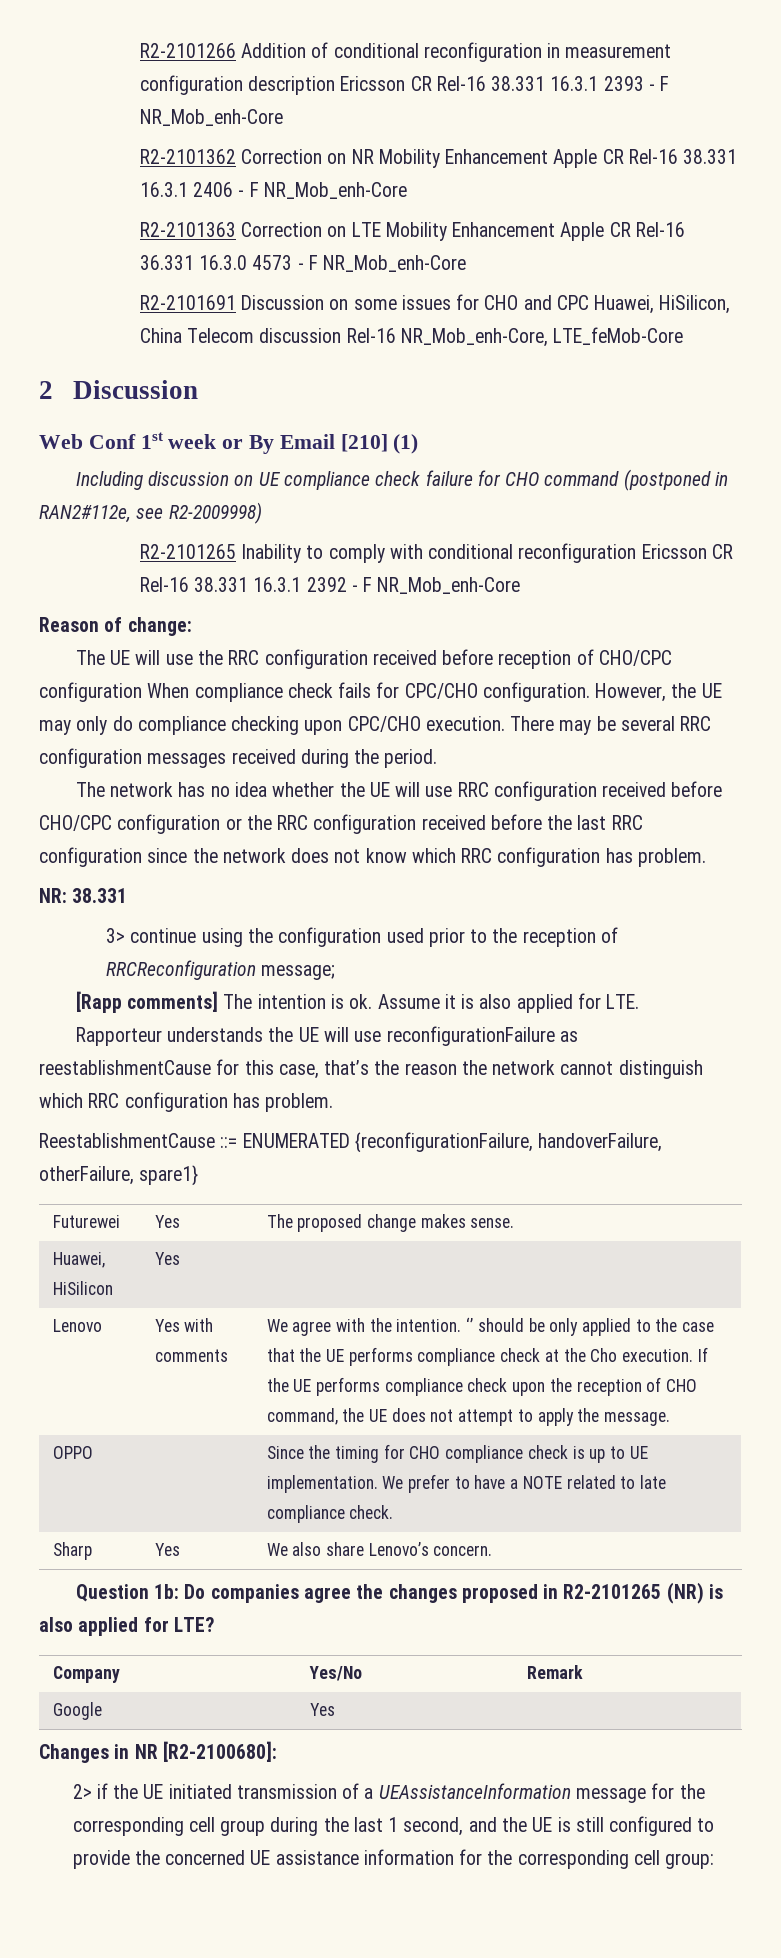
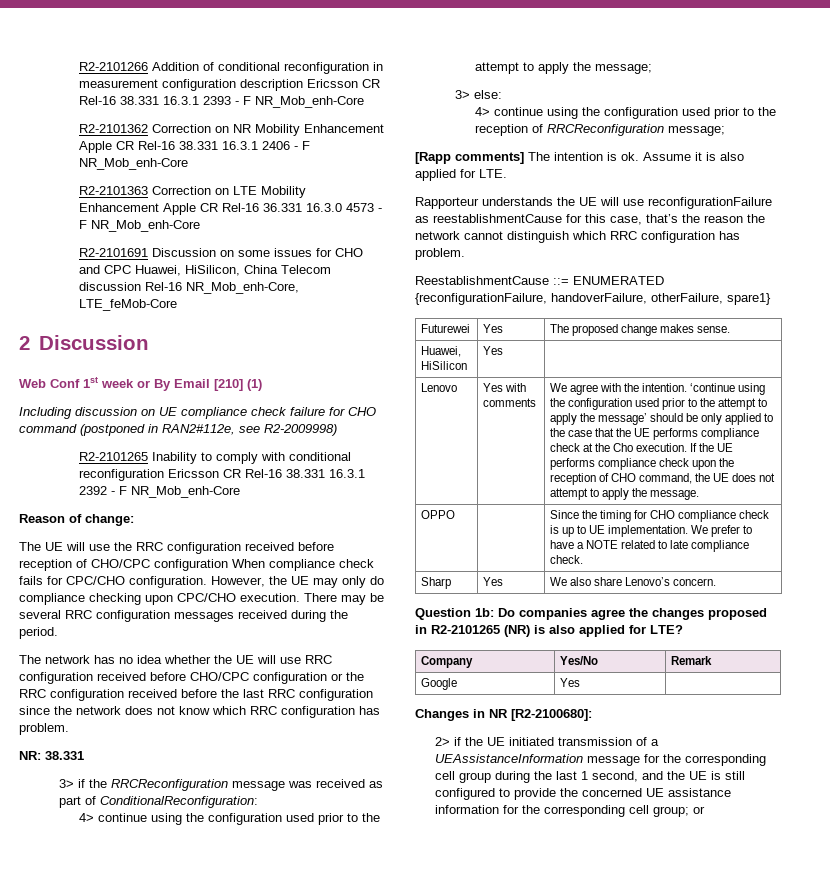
(126, 935) none -> [78,779,384,791] [59,796,259,808] [79,813,381,825] [475,62,653,74] [455,90,503,99] [475,107,491,116] if the RRCReconfiguration message was received as part of ConditionalReconfiguration: // 4> continue using the configuration used prior to the attempt to apply the message; // 3> else: // 4>
[466,1317,474,1332] ‘’ -> [690,383,766,395] [549,398,768,410] [549,413,647,425] ‘continue using the configuration used prior to the attempt to apply the message’
[665,1853,715,1869] group: -> [653,806,706,817] group; or

